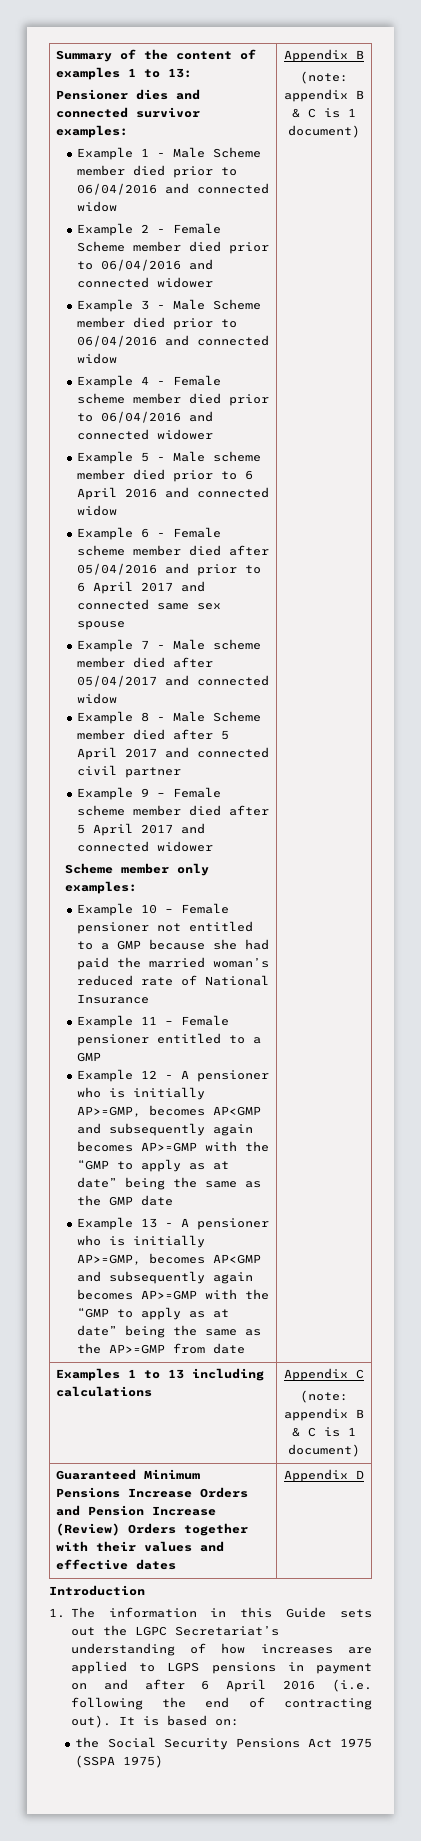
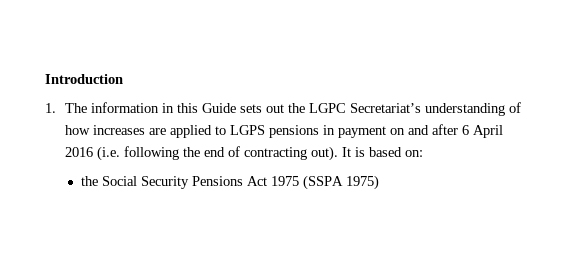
[56,49,257,62] [56,67,193,80] [56,89,201,100] [56,107,201,118] [56,125,129,138] [77,147,262,160] [77,165,238,178] [77,183,270,195] [77,201,118,212] [77,223,222,236] [77,241,270,254] [77,259,214,271] [77,277,214,288] [77,299,262,312] [77,317,238,330] [77,335,270,347] [77,353,118,364] [77,375,222,388] [77,393,270,406] [77,411,214,423] [77,429,214,440] [77,451,262,464] [77,469,254,482] [77,487,270,500] [77,505,118,516] [77,527,222,540] [77,545,270,556] [77,563,262,576] [77,581,206,594] [77,599,222,610] [77,621,126,630] [77,639,262,652] [77,657,214,668] [77,675,270,687] [77,693,118,704] [77,711,262,724] [77,729,230,740] [77,747,270,760] [77,765,182,778] [77,787,222,800] [77,805,270,816] [77,823,206,836] [77,841,214,852] [64,863,209,876] [64,881,137,894] [77,903,230,916] [77,921,254,934] [77,939,270,950] [77,957,270,970] [77,975,270,986] [77,994,150,1004] [77,1015,230,1028] [77,1033,262,1046] [77,1052,102,1062] [77,1069,270,1082] [77,1087,206,1100] [77,1105,262,1117] [77,1123,254,1136] [77,1141,270,1152] [77,1159,230,1172] [77,1177,262,1190] [77,1195,174,1206] [77,1217,270,1230] [77,1235,206,1248] [77,1253,262,1265] [77,1271,254,1284] [77,1289,270,1300] [77,1307,230,1320] [77,1325,262,1338] [77,1343,246,1354] [284,49,364,62] [300,71,348,84] [284,89,364,102] [292,108,356,118] [288,125,360,138] [56,1368,265,1381] [56,1386,153,1397] [284,1368,364,1381] [300,1390,348,1403] [284,1408,364,1421] [292,1427,356,1437] [288,1444,360,1457] [56,1469,201,1480] [56,1487,249,1498] [56,1505,217,1516] [56,1523,249,1536] [56,1541,225,1552] [56,1559,177,1570] [284,1469,364,1482] Summary of the content of examples 1 to 13: // Pensioner dies and connected survivor examples: // Example 1 - Male Scheme member died prior to 06/04/2016 and connected widow // Example 2 - Female Scheme member died prior to 06/04/2016 and connected widower // Example 3 - Male Scheme member died prior to 06/04/2016 and connected widow // Example 4 - Female scheme member died prior to 06/04/2016 and connected widower // Example 5 - Male scheme member died prior to 6 April 2016 and connected widow // Example 6 - Female scheme member died after 05/04/2016 and prior to 6 April 2017 and connected same sex spouse // Example 7 - Male scheme member died after 05/04/2017 and connected widow // Example 8 - Male Scheme member died after 5 April 2017 and connected civil partner // Example 9 – Female scheme member died after 5 April 2017 and connected widower // Scheme member only examples: // Example 10 – Female pensioner not entitled to a GMP because she had paid the married woman’s reduced rate of National Insurance // Example 11 – Female pensioner entitled to a GMP // Example 12 - A pensioner who is initially AP>=GMP, becomes AP<GMP and subsequently again becomes AP>=GMP with the “GMP to apply as at date” being the same as the GMP date // Example 13 - A pensioner who is initially AP>=GMP, becomes AP<GMP and subsequently again becomes AP>=GMP with the “GMP to apply as at date” being the same as the AP>=GMP from date | Appendix B // (note: appendix B & C is 1 document) // Examples 1 to 13 including calculations | Appendix C // (note: appendix B & C is 1 document) // Guaranteed Minimum Pensions Increase Orders and Pension Increase (Review) Orders together with their values and effective dates | Appendix D // -> (45, 79) none

